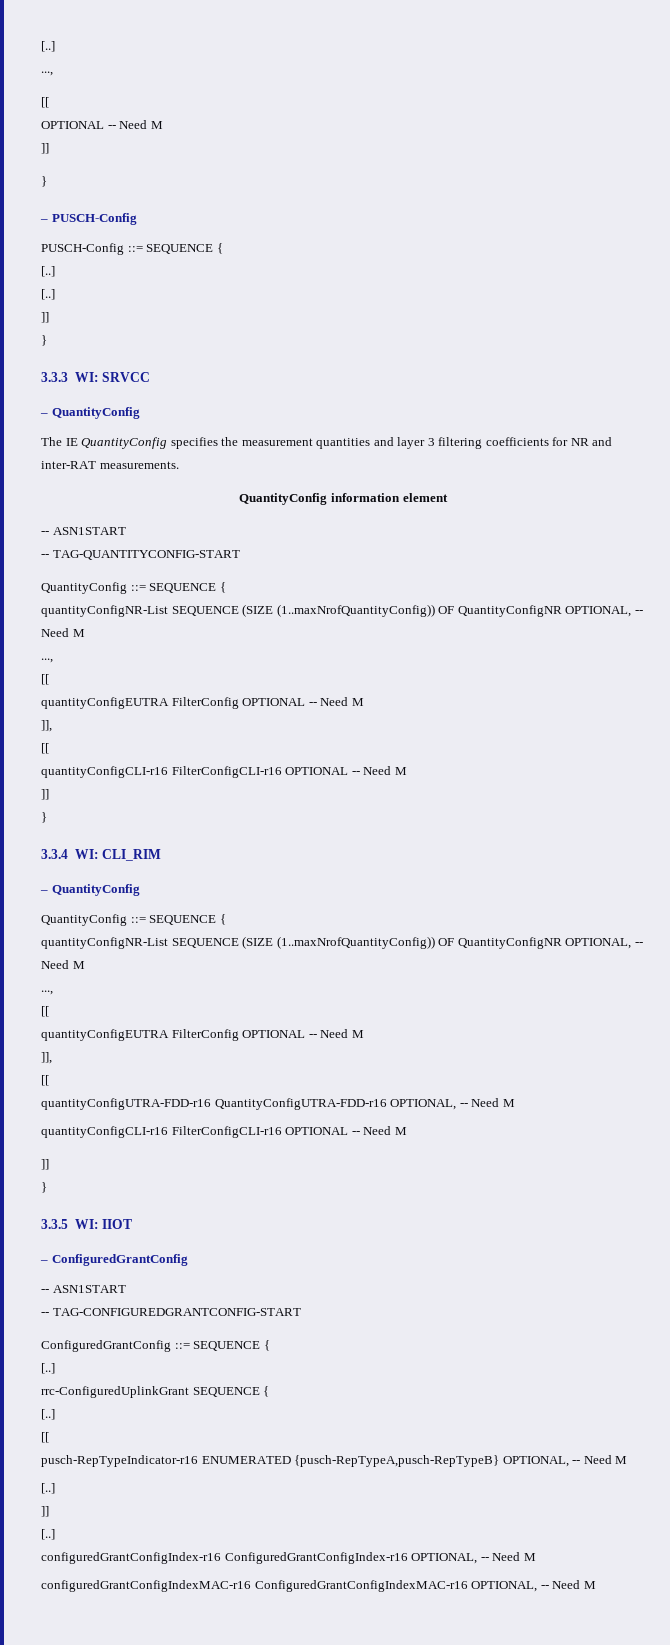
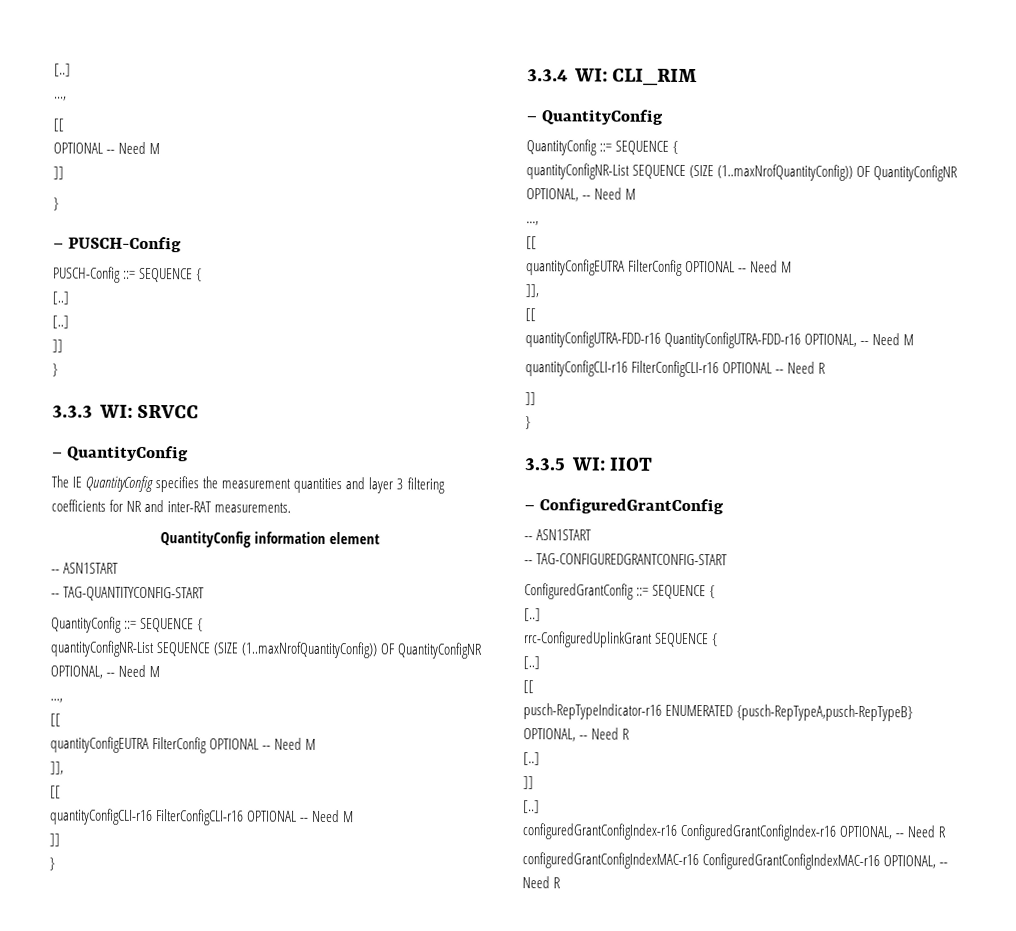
[394,1127,407,1135] M -> [818,362,827,374] R
[615,1456,628,1464] M -> [622,728,631,740] R
[523,1553,536,1561] M -> [938,826,947,838] R
[583,1581,596,1589] M -> [553,877,562,889] R

